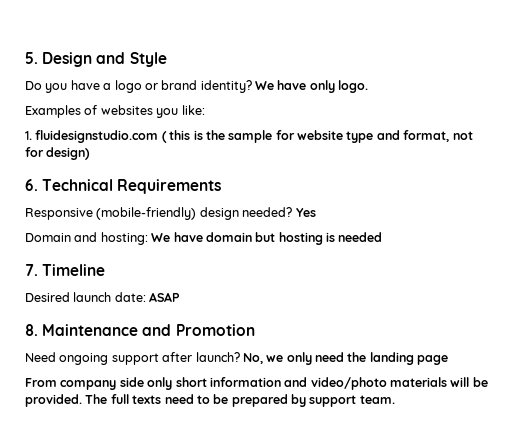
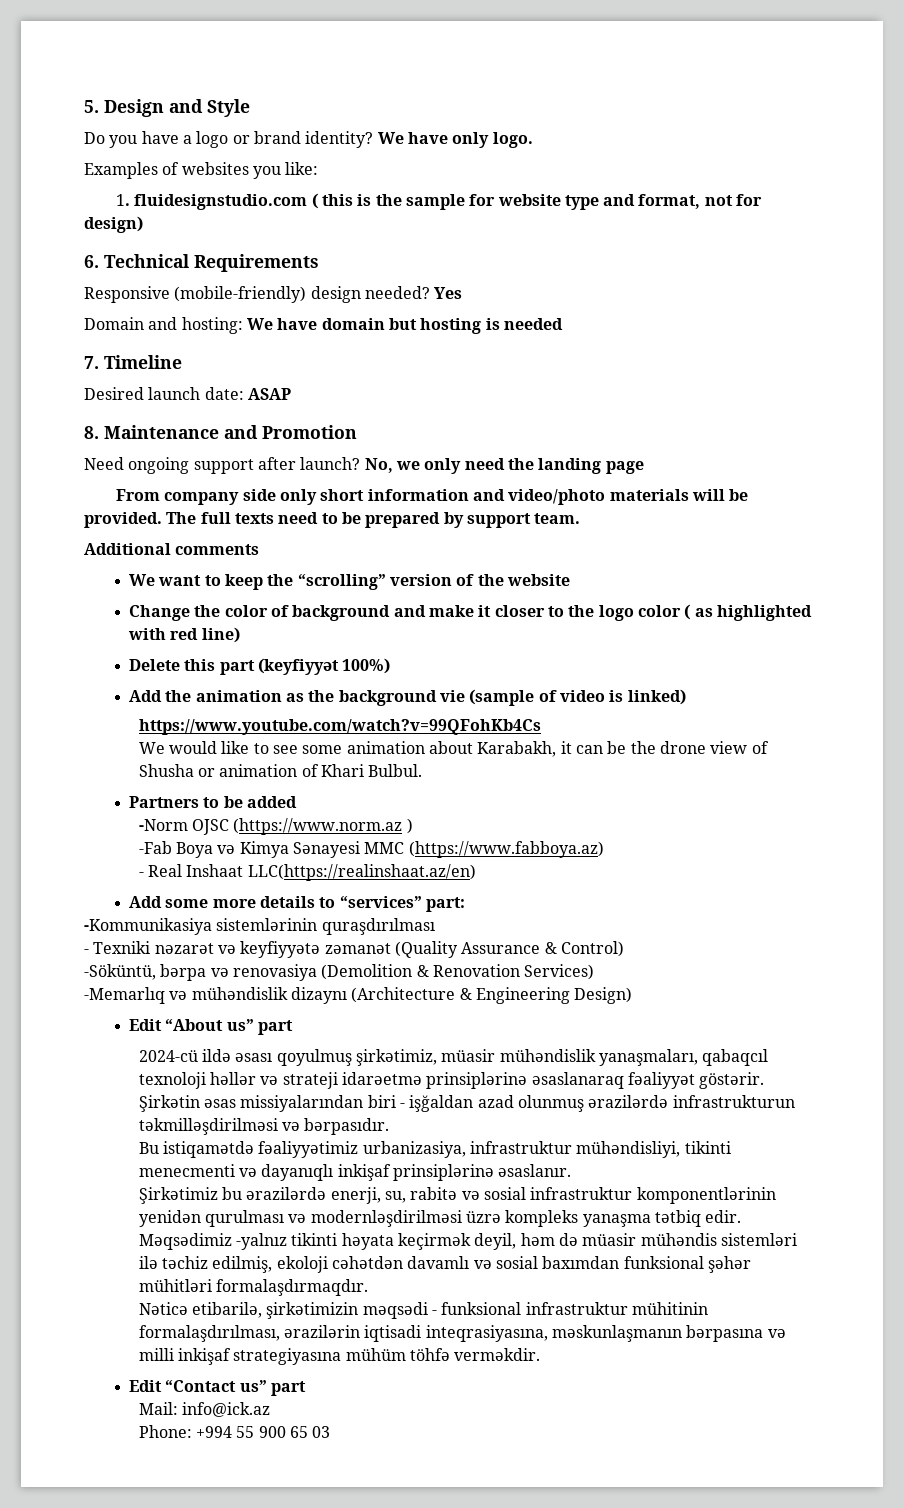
(395, 399) none -> [84,543,260,555] [129,573,570,590] [129,604,812,621] [128,627,240,643] [129,658,391,675] [129,689,686,706] [138,719,541,735] [138,741,769,757] [138,764,423,777] [129,796,297,808] [138,818,413,835] [138,841,604,858] [138,864,476,881] [129,895,465,912] [84,918,435,935] [84,941,624,958] [84,964,595,981] [84,987,633,1004] [129,1018,293,1035] [138,1049,769,1066] [138,1072,765,1089] [138,1095,795,1112] [138,1118,390,1135] [138,1141,731,1158] [138,1164,572,1181] [138,1187,776,1204] [138,1210,742,1227] [138,1233,798,1250] [138,1256,752,1273] [138,1279,369,1296] [138,1302,709,1319] [138,1325,786,1342] [138,1348,541,1365] [129,1379,306,1396] [138,1402,271,1417] [138,1425,331,1438] // Additional comments // We want to keep the “scrolling” version of the website // Change the color of background and make it closer to the logo color ( as highlighted with red line) // Delete this part (keyfiyyət 100%) // Add the animation as the background vie (sample of video is linked) // https://www.youtube.com/watch?v=99QFohKb4Cs // We would like to see some animation about Karabakh, it can be the drone view of Shusha or animation of Khari Bulbul. // Partners to be added // -Norm OJSC (https://www.norm.az ) // -Fab Boya və Kimya Sənayesi MMC (https://www.fabboya.az) // - Real Inshaat LLC(https://realinshaat.az/en) // Add some more details to “services” part: // -Kommunikasiya sistemlərinin quraşdırılması // - Texniki nəzarət və keyfiyyətə zəmanət (Quality Assurance & Control) // -Söküntü, bərpa və renovasiya (Demolition & Renovation Services) // -Memarlıq və mühəndislik dizaynı (Architecture & Engineering Design) // Edit “About us” part // 2024-cü ildə əsası qoyulmuş şirkətimiz, müasir mühəndislik yanaşmaları, qabaqcıl texnoloji həllər və strateji idarəetmə prinsiplərinə əsaslanaraq fəaliyyət göstərir. Şirkətin əsas missiyalarından biri - işğaldan azad olunmuş ərazilərdə infrastrukturun təkmilləşdirilməsi və bərpasıdır. // Bu istiqamətdə fəaliyyətimiz urbanizasiya, infrastruktur mühəndisliyi, tikinti menecmenti və dayanıqlı inkişaf prinsiplərinə əsaslanır. // Şirkətimiz bu ərazilərdə enerji, su, rabitə və sosial infrastruktur komponentlərinin yenidən qurulması və modernləşdirilməsi üzrə kompleks yanaşma tətbiq edir. Məqsədimiz -yalnız tikinti həyata keçirmək deyil, həm də müasir mühəndis sistemləri ilə təchiz edilmiş, ekoloji cəhətdən davamlı və sosial baxımdan funksional şəhər mühitləri formalaşdırmaqdır. // Nəticə etibarilə, şirkətimizin məqsədi - funksional infrastruktur mühitinin formalaşdırılması, ərazilərin iqtisadi inteqrasiyasına, məskunlaşmanın bərpasına və milli inkişaf strategiyasına mühüm töhfə verməkdir. // Edit “Contact us” part // Mail: info@ick.az // Phone: +994 55 900 65 03

